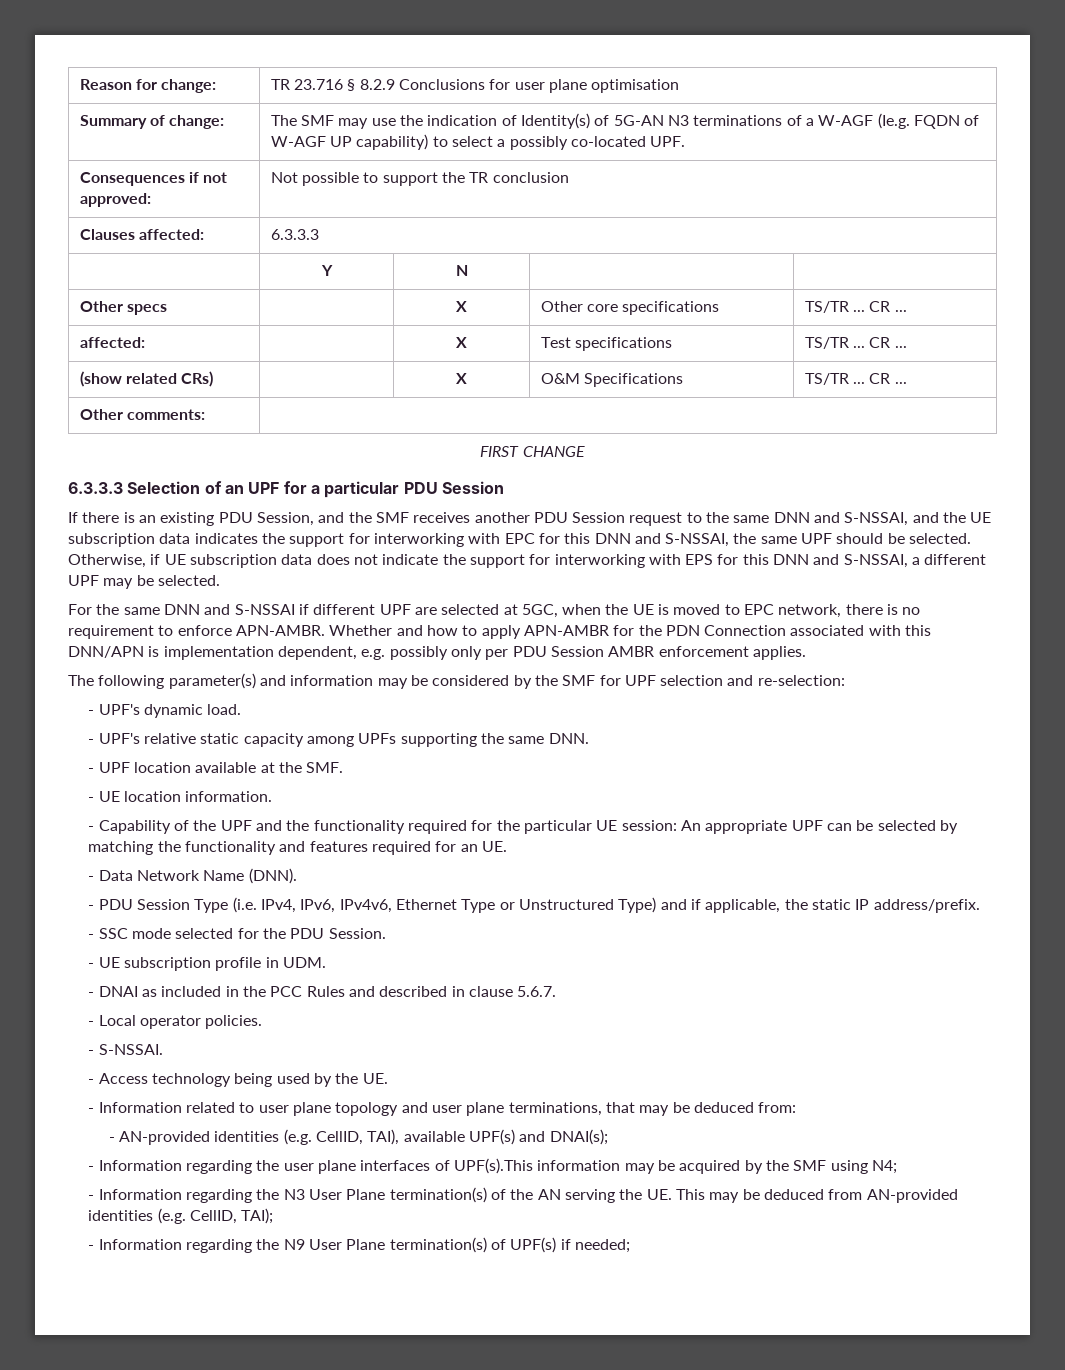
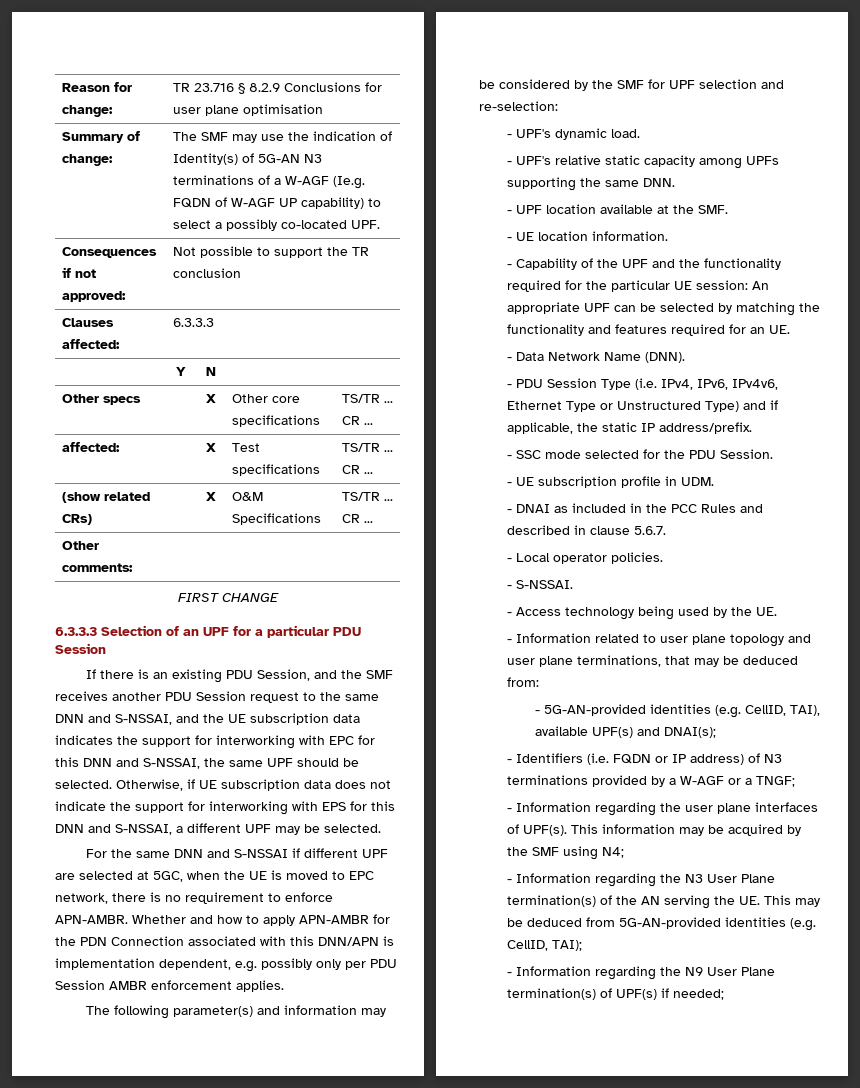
[119,1131,211,1145] AN-provided -> [543,704,646,716] 5G-AN-provided
(608, 1137) none -> [506,753,782,765] [506,775,795,787] // - Identifiers (i.e. FQDN or IP address) of N3 terminations provided by a W-AGF or a TNGF;
[453,1158,533,1174] UPF(s).This -> [522,824,598,836] UPF(s). This
[866,1189,958,1203] AN-provided -> [618,917,721,929] 5G-AN-provided

